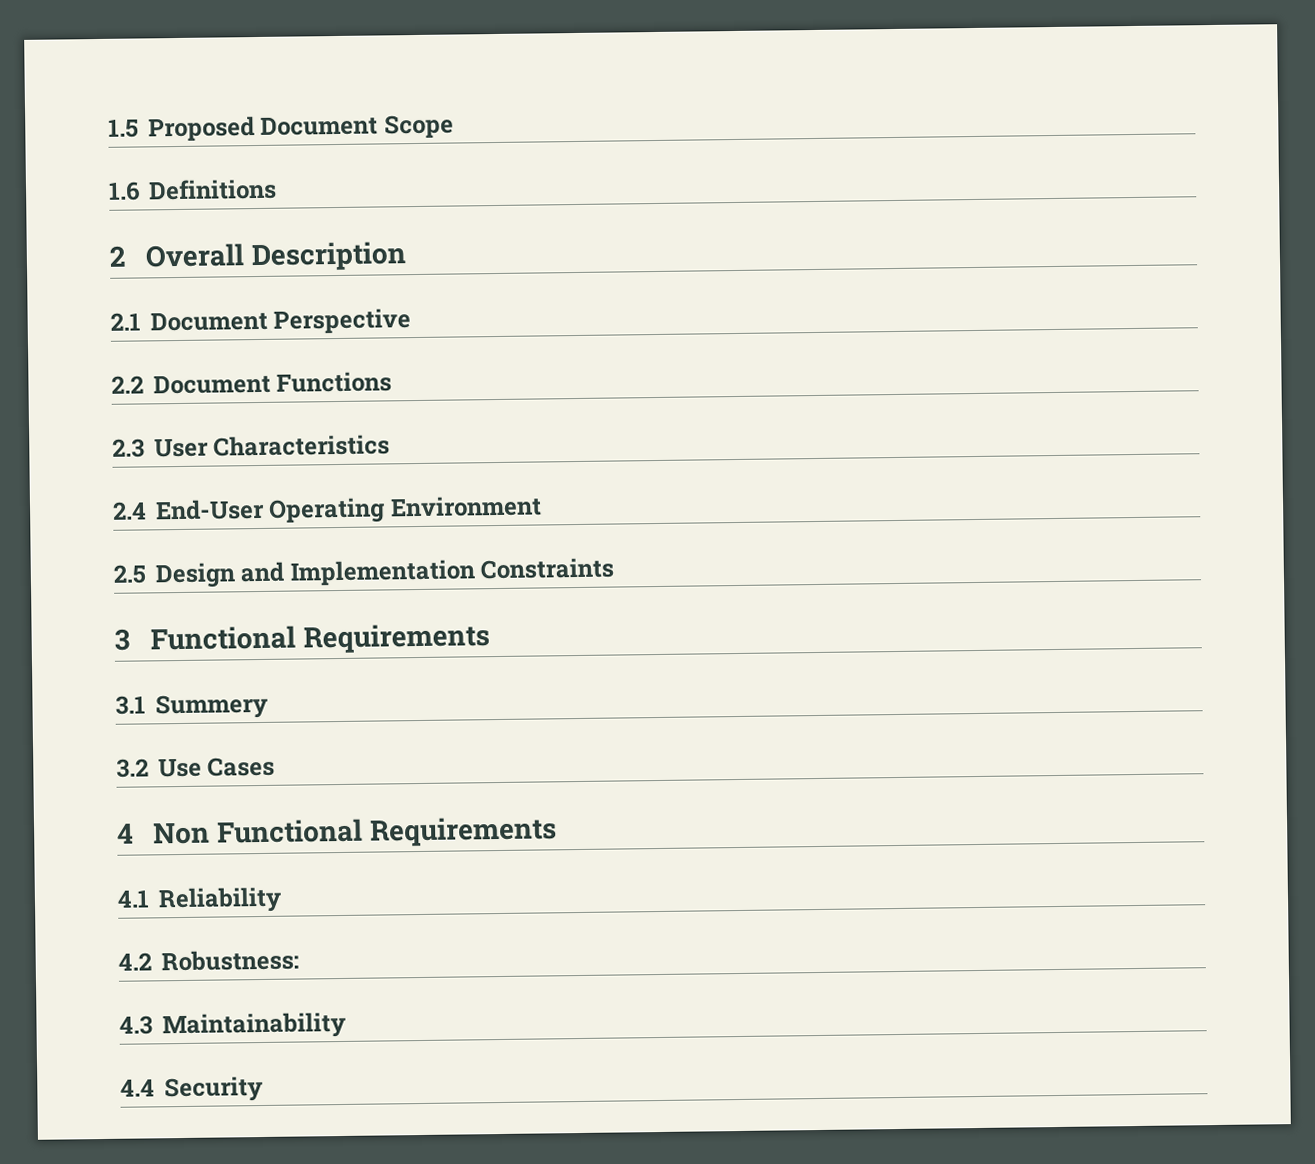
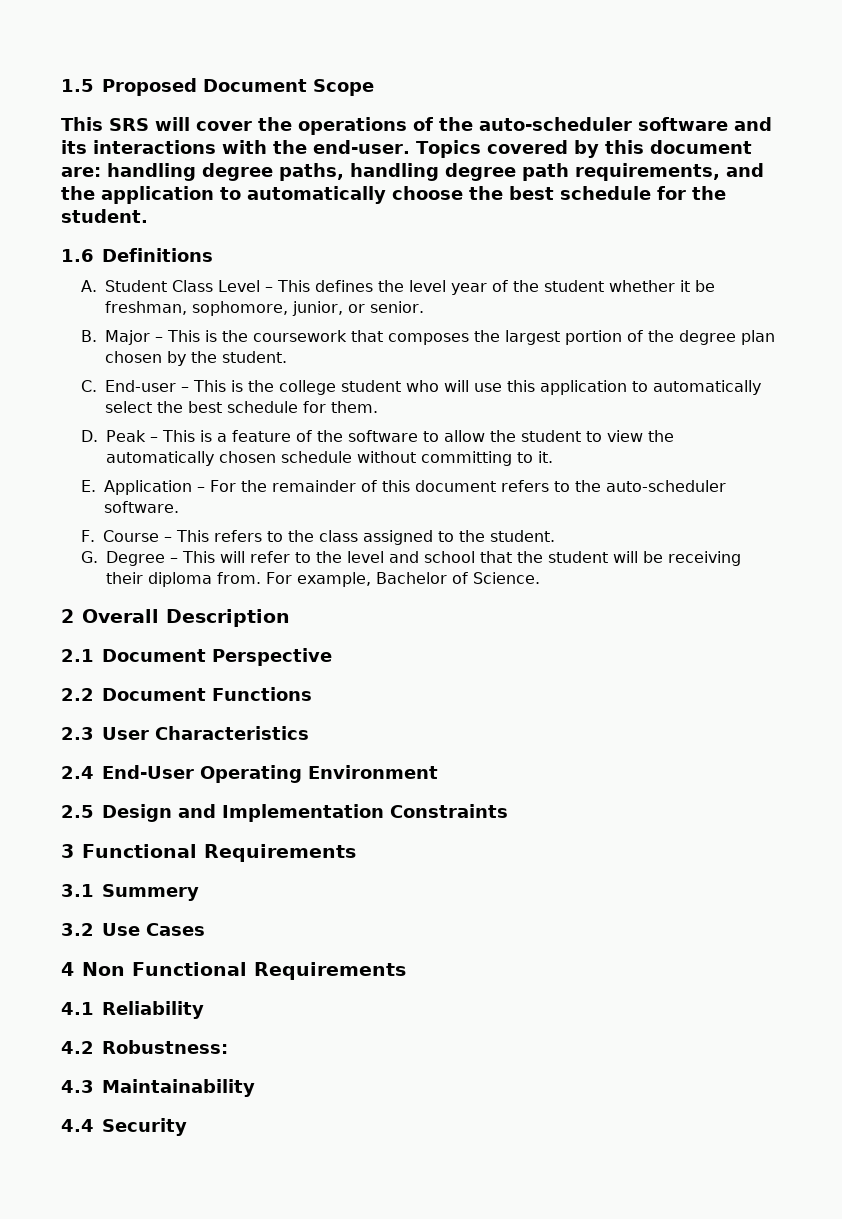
[108,178,277,201] 1.6 Definitions -> [61,117,772,135] [61,140,752,158] [61,163,764,181] [61,186,726,204] [61,209,148,223] [61,248,213,262] [81,280,716,295] [105,301,425,316] [81,330,776,345] [105,351,288,366] [81,380,762,395] [105,401,379,413] [81,430,675,442] [106,451,554,466] [81,480,727,495] [104,501,180,513] [81,530,556,545] [81,551,742,566] [106,572,541,587] This SRS will cover the operations of the auto-scheduler software and its interactions with the end-user. Topics covered by this document are: handling degree paths, handling degree path requirements, and the application to automatically choose the best schedule for the student. // 1.6 Definitions // A. Student Class Level – This defines the level year of the student whether it be freshman, sophomore, junior, or senior. // B. Major – This is the coursework that composes the largest portion of the degree plan chosen by the student. // C. End-user – This is the college student who will use this application to automatically select the best schedule for them. // D. Peak – This is a feature of the software to allow the student to view the automatically chosen schedule without committing to it. // E. Application – For the remainder of this document refers to the auto-scheduler software. // F. Course – This refers to the class assigned to the student. // G. Degree – This will refer to the level and school that the student will be receiving their diploma from. For example, Bachelor of Science.

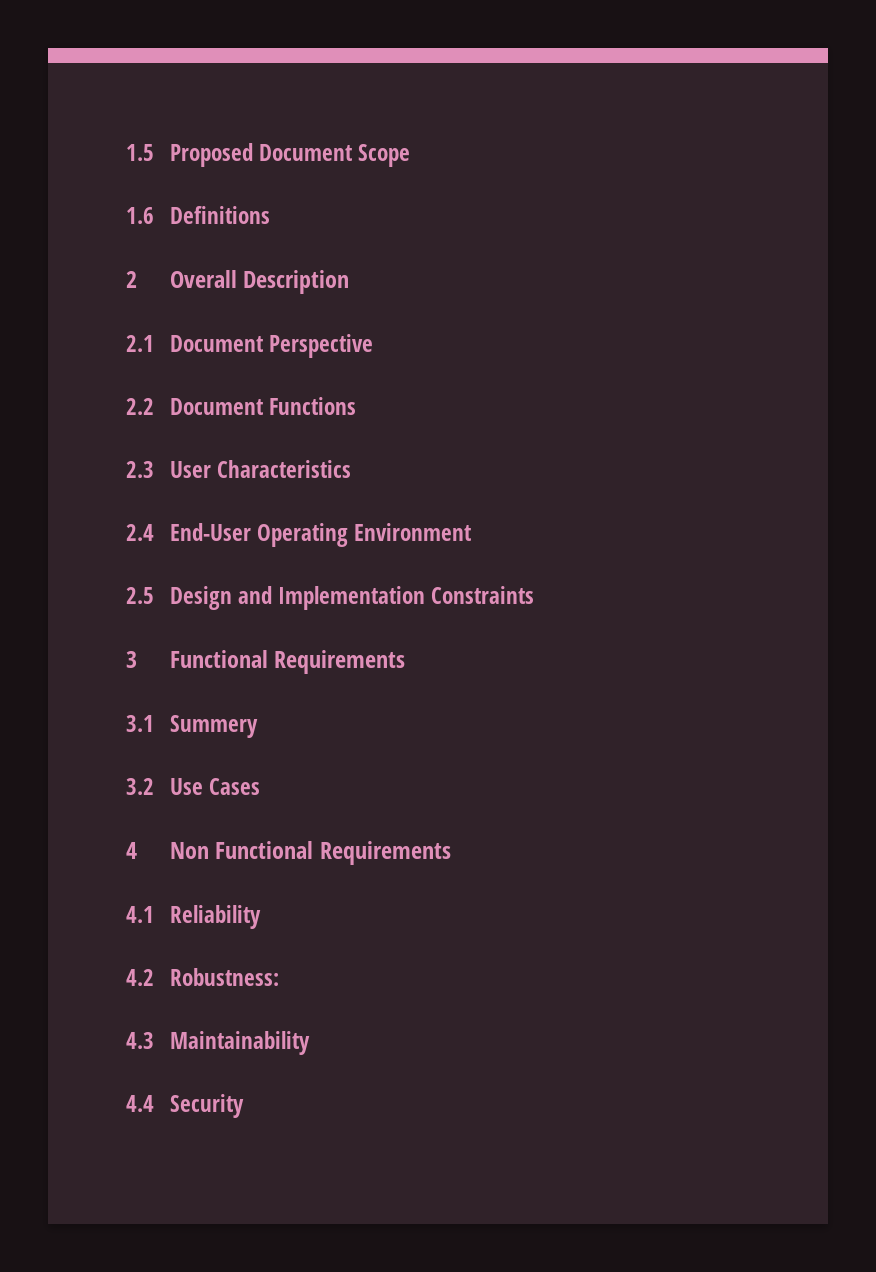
[61,117,772,135] [61,140,752,158] [61,163,764,181] [61,186,726,204] [61,209,148,223] [61,248,213,262] [81,280,716,295] [105,301,425,316] [81,330,776,345] [105,351,288,366] [81,380,762,395] [105,401,379,413] [81,430,675,442] [106,451,554,466] [81,480,727,495] [104,501,180,513] [81,530,556,545] [81,551,742,566] [106,572,541,587] This SRS will cover the operations of the auto-scheduler software and its interactions with the end-user. Topics covered by this document are: handling degree paths, handling degree path requirements, and the application to automatically choose the best schedule for the student. // 1.6 Definitions // A. Student Class Level – This defines the level year of the student whether it be freshman, sophomore, junior, or senior. // B. Major – This is the coursework that composes the largest portion of the degree plan chosen by the student. // C. End-user – This is the college student who will use this application to automatically select the best schedule for them. // D. Peak – This is a feature of the software to allow the student to view the automatically chosen schedule without committing to it. // E. Application – For the remainder of this document refers to the auto-scheduler software. // F. Course – This refers to the class assigned to the student. // G. Degree – This will refer to the level and school that the student will be receiving their diploma from. For example, Bachelor of Science. -> [126,206,270,224] 1.6 Definitions

